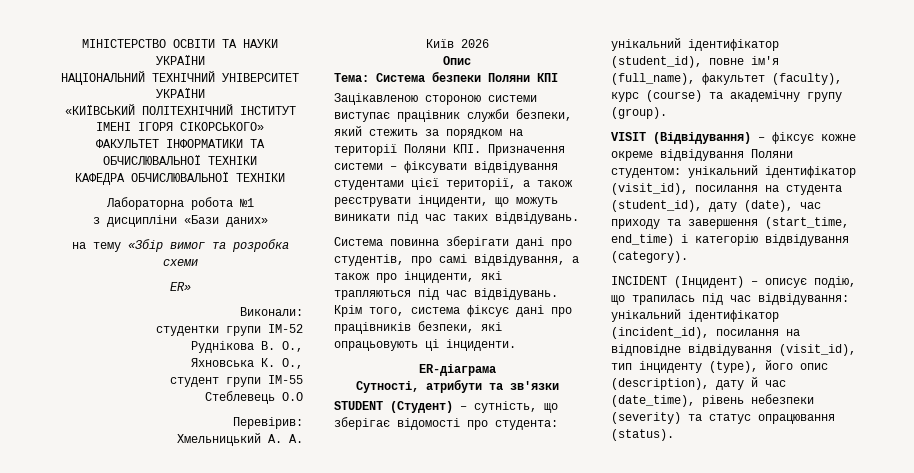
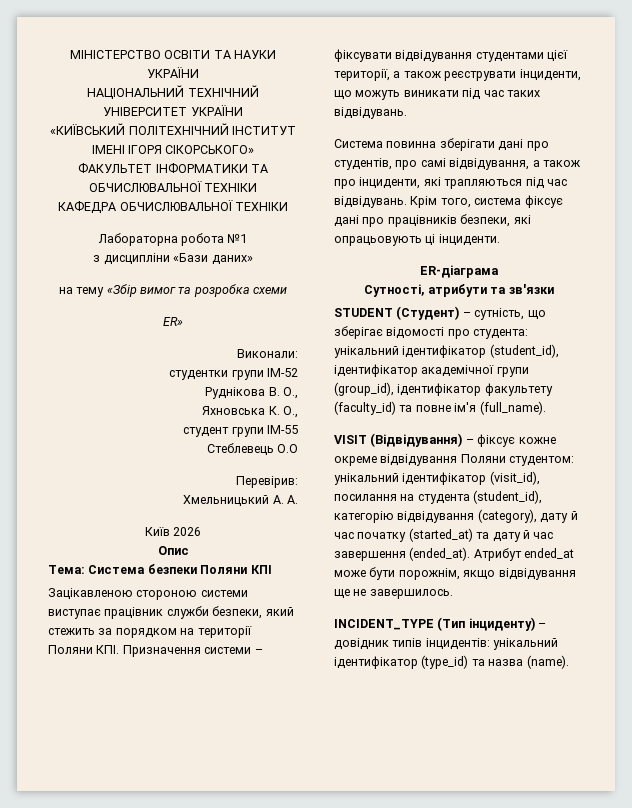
[709,56,779,65] [611,73,842,85] [611,90,842,102] [611,107,667,119] повне ім'я (full_name), факультет (faculty), курс (course) та академічну групу (group). -> [334,364,529,377] [334,382,553,396] [334,401,546,415] ідентифікатор академічної групи (group_id), ідентифікатор факультету (faculty_id) та повне ім'я (full_name).
[709,200,821,212] [611,217,849,229] [611,234,849,246] [611,251,688,263] [611,276,856,288] [611,293,849,305] [611,309,779,322] [611,327,800,339] [611,344,856,356] [611,360,828,373] [611,377,786,390] [611,394,814,407] [611,412,835,424] [611,429,674,441] дату (date), час приходу та завершення (start_time, end_time) і категорію відвідування (category). // INCIDENT (Інцидент) – описує подію, що трапилась під час відвідування: унікальний ідентифікатор (incident_id), посилання на відповідне відвідування (visit_id), тип інциденту (type), його опис (description), дату й час (date_time), рівень небезпеки (severity) та статус опрацювання (status). -> [334,509,578,523] [334,528,554,542] [334,547,575,561] [334,567,576,580] [334,589,453,599] [334,617,547,631] [334,638,559,650] [334,655,569,669] категорію відвідування (category), дату й час початку (started_at) та дату й час завершення (ended_at). Атрибут ended_at може бути порожнім, якщо відвідування ще не завершилось. // INCIDENT_TYPE (Тип інциденту) – довідник типів інцидентів: унікальний ідентифікатор (type_id) та назва (name).

